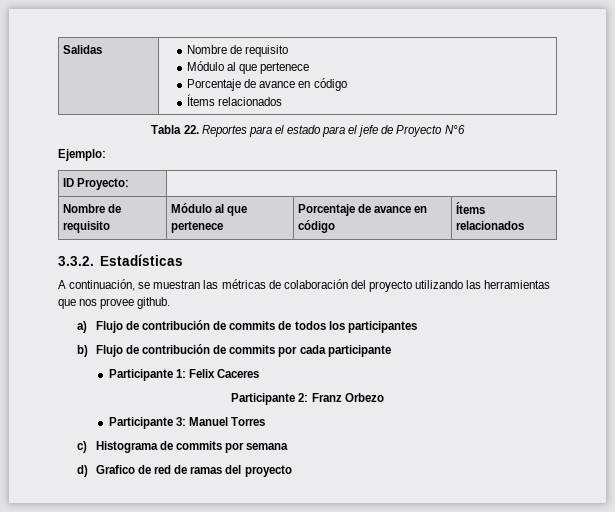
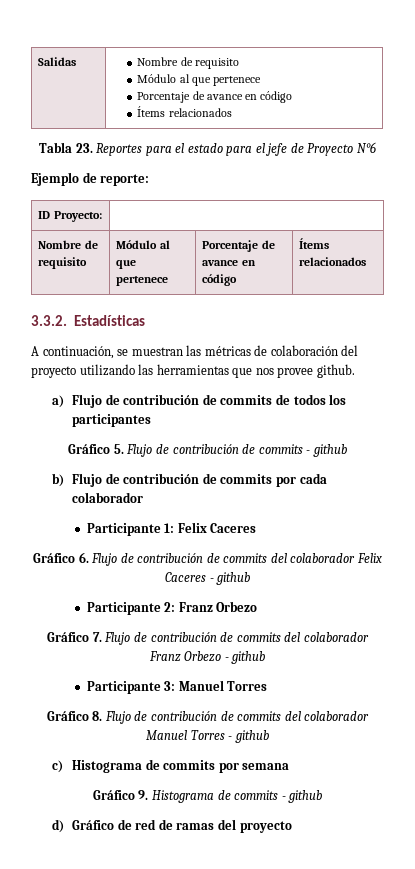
[183,125,199,134] 22. -> [75,143,93,153] 23.
[58,149,106,161] Ejemplo: -> [31,172,150,186] Ejemplo de reporte:
(417, 327) none -> [68,444,347,457] // Gráfico 5. Flujo de contribución de commits - github
[327,345,391,357] participante -> [72,492,144,503] colaborador
[231,393,384,405] [108,417,265,429] Participante 2: Franz Orbezo // Participante 3: Manuel Torres -> [33,552,382,566] [164,572,251,585] [86,601,258,615] [47,632,369,645] [148,651,266,664] [86,680,268,694] [46,711,370,724] [146,730,269,743] Gráfico 6. Flujo de contribución de commits del colaborador Felix Caceres - github // Participante 2: Franz Orbezo // Gráfico 7. Flujo de contribución de commits del colaborador Franz Orbezo - github // Participante 3: Manuel Torres // Gráfico 8. Flujo de contribución de commits del colaborador Manuel Torres - github
(289, 446) none -> [92,790,323,803] // Gráfico 9. Histograma de commits - github
[95,465,135,474] Grafico -> [72,820,115,830] Gráfico

